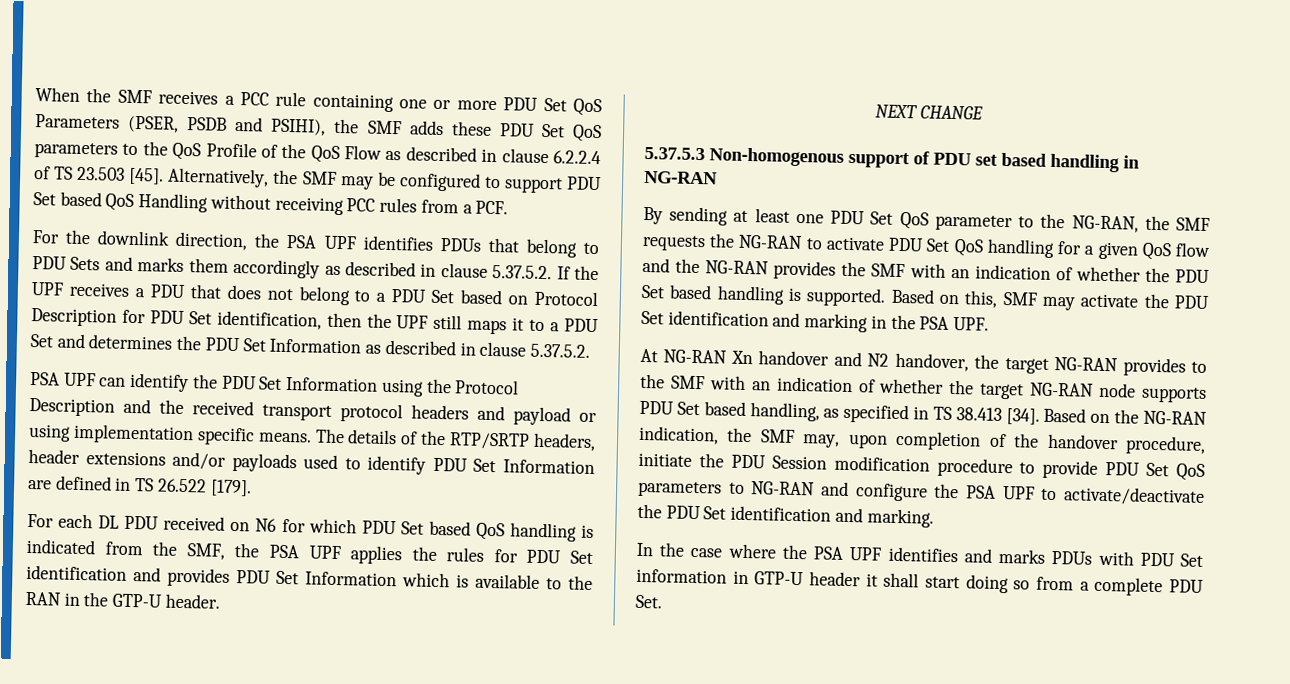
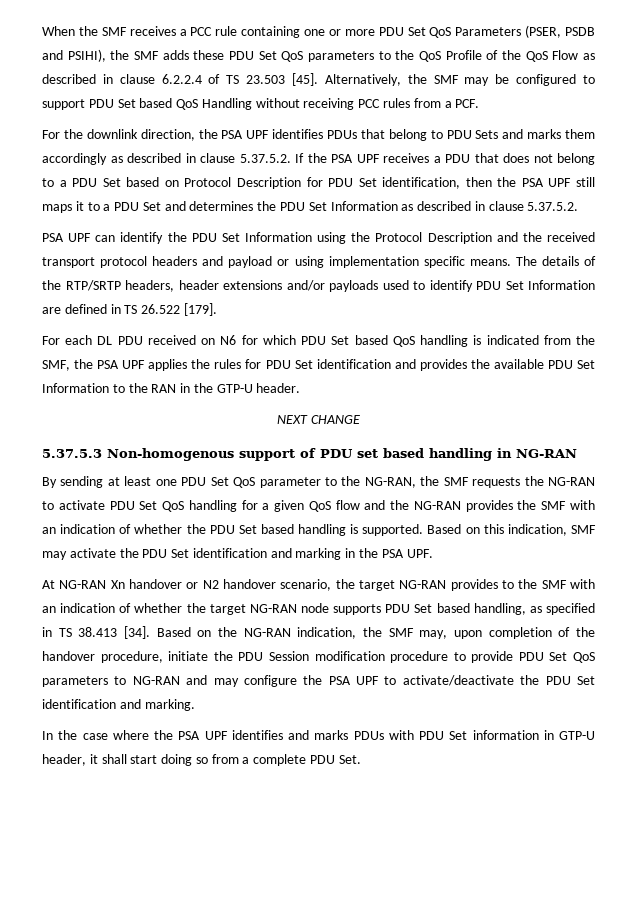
(599, 273) none -> [331,154,353,163] PSA
(392, 321) none -> [521,178,544,187] PSA
[236,570,540,589] PDU Set Information which is available -> [470,359,595,369] [42,383,109,393] the available PDU Set Information
[964,290,999,308] this, -> [483,524,567,536] this indication,
[833,351,969,372] and N2 handover, -> [186,579,332,591] or N2 handover scenario,
(849, 488) none -> [213,678,239,687] may
[809,571,861,587] header -> [42,754,86,766] header,

